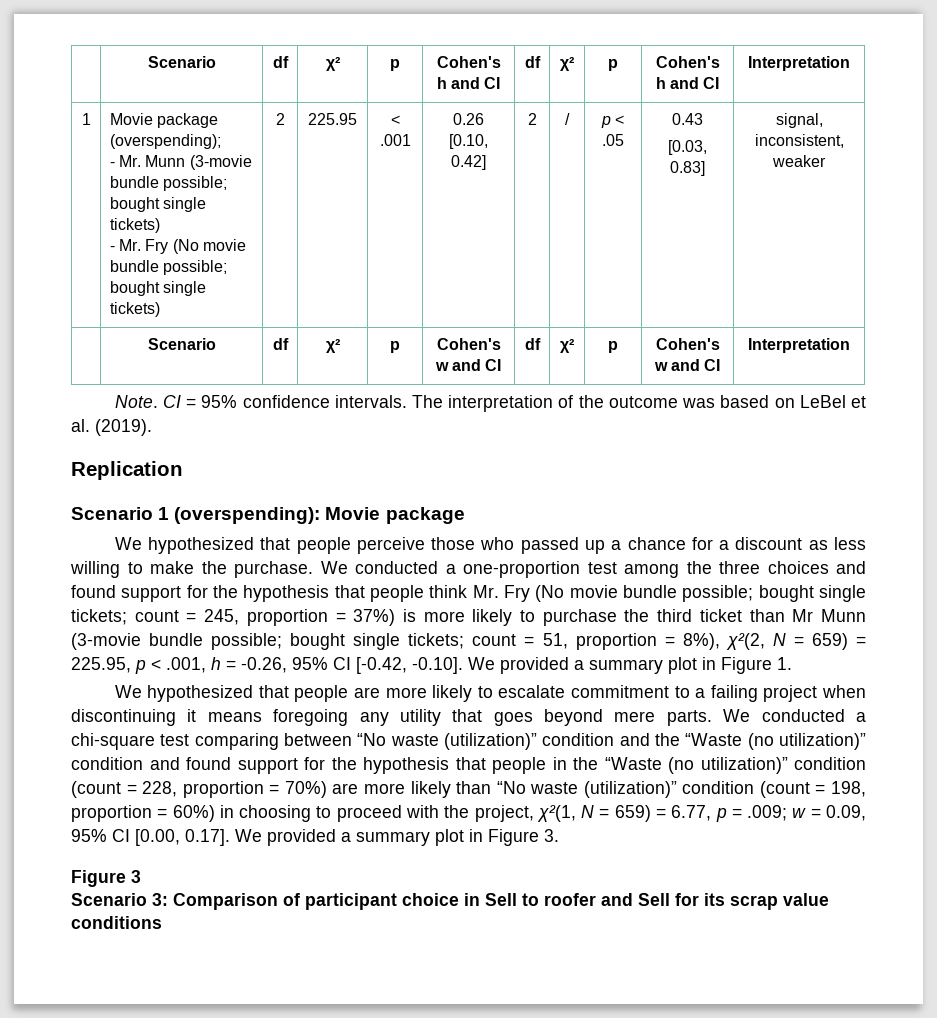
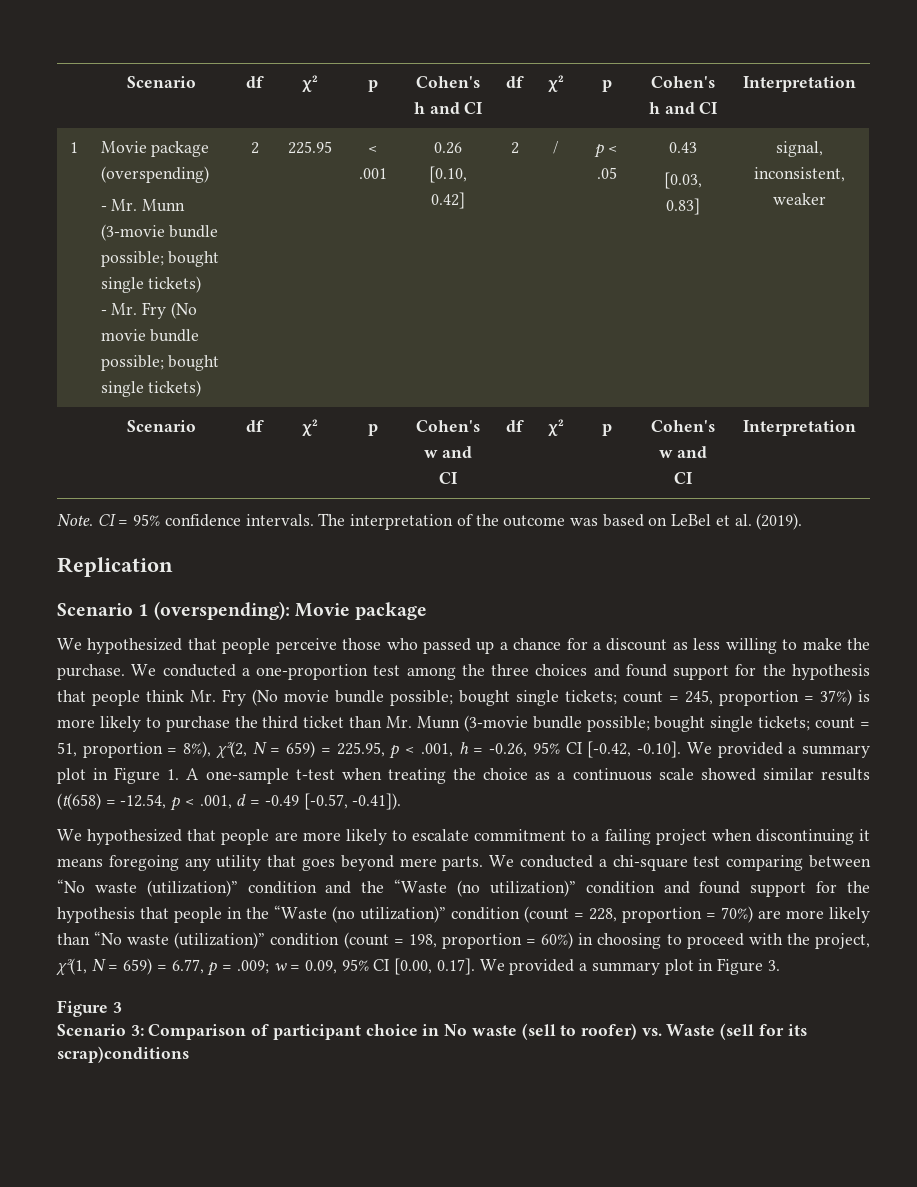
[109,134,221,149] (overspending); -> [100,166,209,183] (overspending)
[792,609,814,622] Mr -> [386,716,413,728] Mr.
(792, 663) none -> [186,768,871,784] [57,793,402,811] A one-sample t-test when treating the choice as a continuous scale showed similar results (t(658) = -12.54, p < .001, d = -0.49 [-0.57, -0.41]).
[485,893,829,910] [71,916,162,929] Sell to roofer and Sell for its scrap value conditions -> [444,1023,807,1040] [57,1046,189,1063] No waste (sell to roofer) vs. Waste (sell for its scrap)conditions

